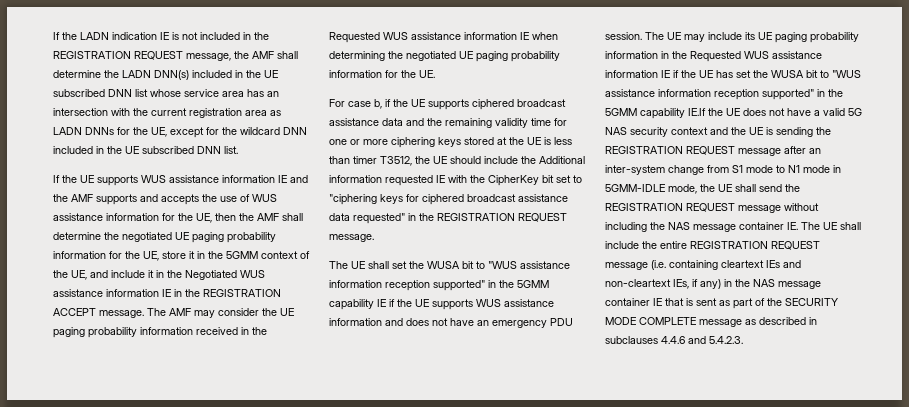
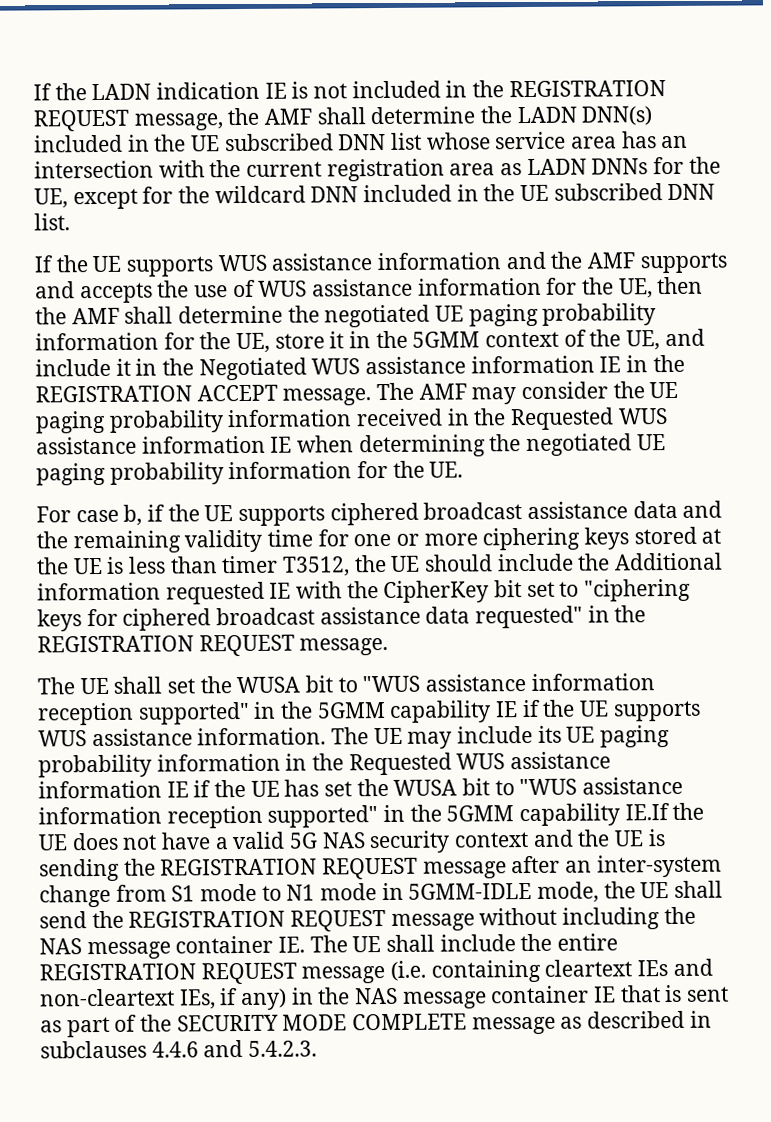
[278,175,287,183] IE -> (502, 261) none
[329,318,573,328] [605,32,642,40] information and does not have an emergency PDU session. -> [197,727,327,746] information.

